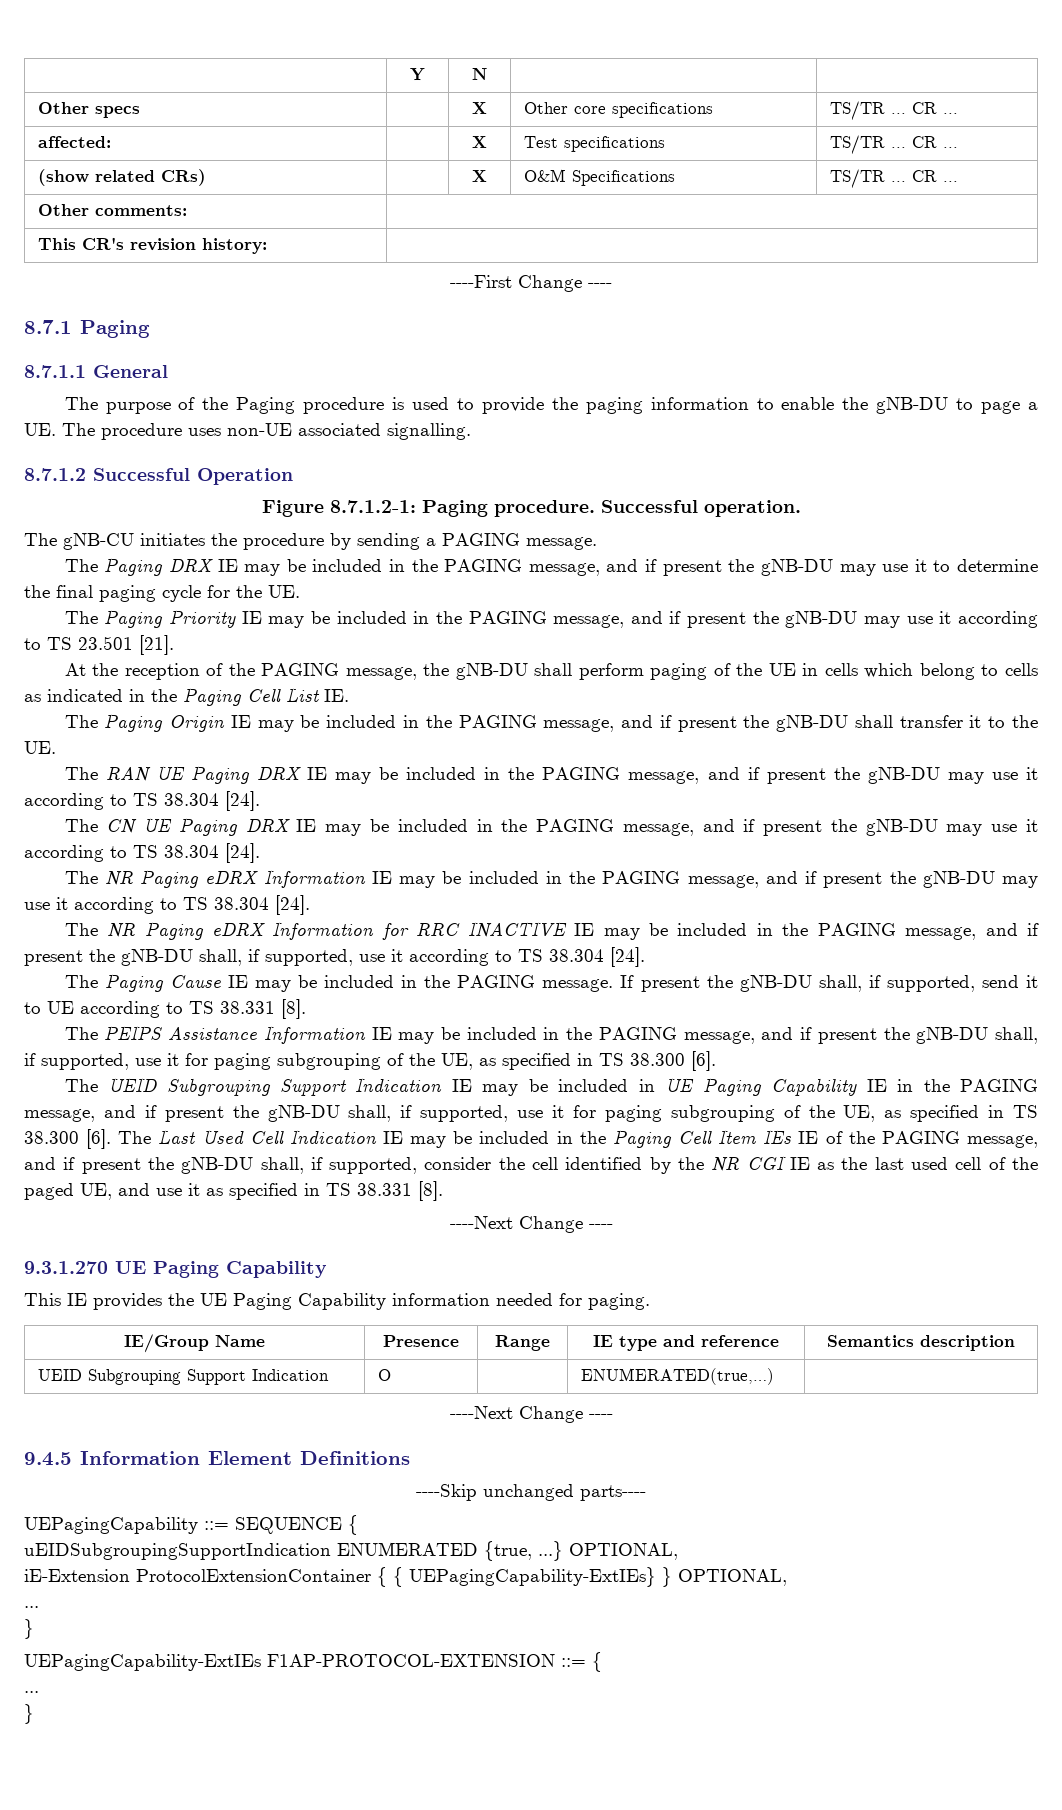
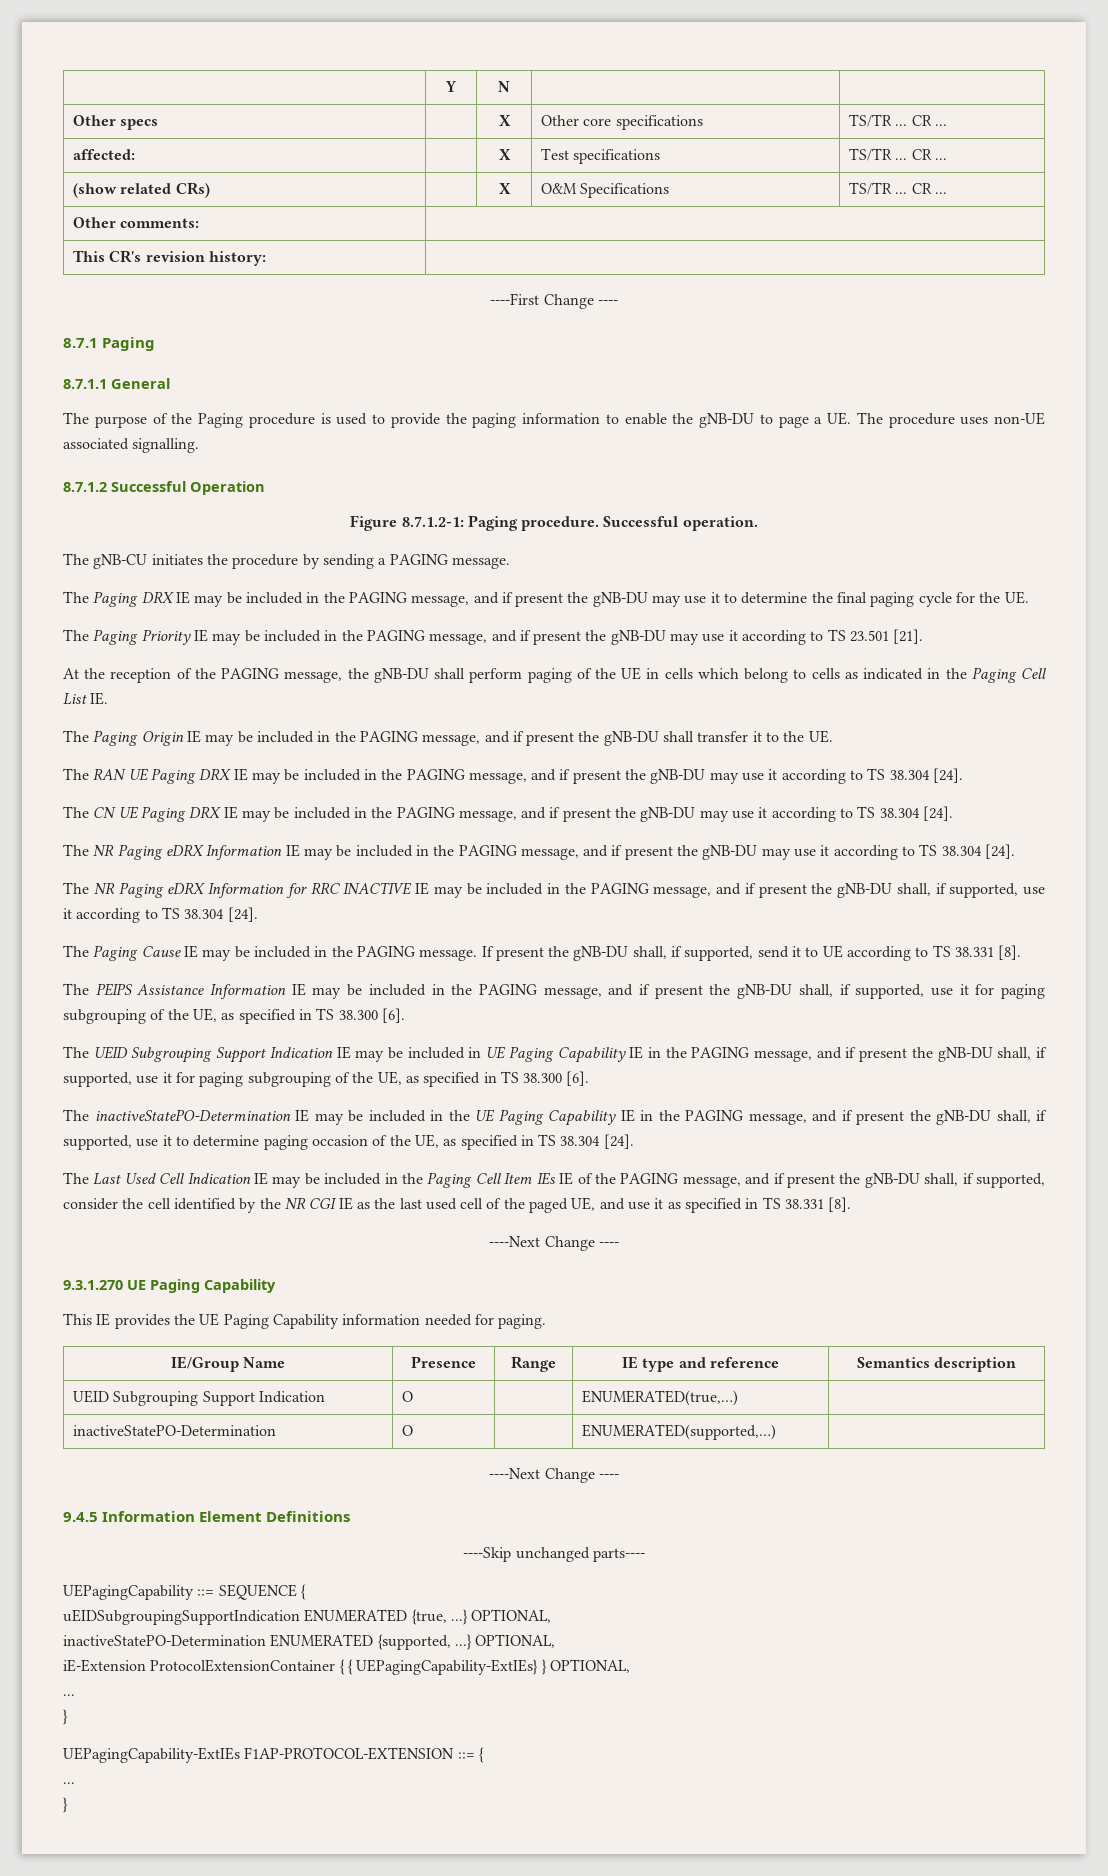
(112, 1139) none -> [63,1109,1047,1126] [63,1134,634,1150] // The inactiveStatePO-Determination IE may be included in the UE Paging Capability IE in the PAGING message, and if present the gNB-DU shall, if supported, use it to determine paging occasion of the UE, as specified in TS 38.304 [24]. //
(775, 1376) none -> [72,1425,276,1436] [401,1425,413,1436] [581,1424,776,1440] // inactiveStatePO-Determination | O | | ENUMERATED(supported,…) |
(678, 1551) none -> [63,1634,556,1650] // inactiveStatePO-Determination ENUMERATED {supported, ...} OPTIONAL,

